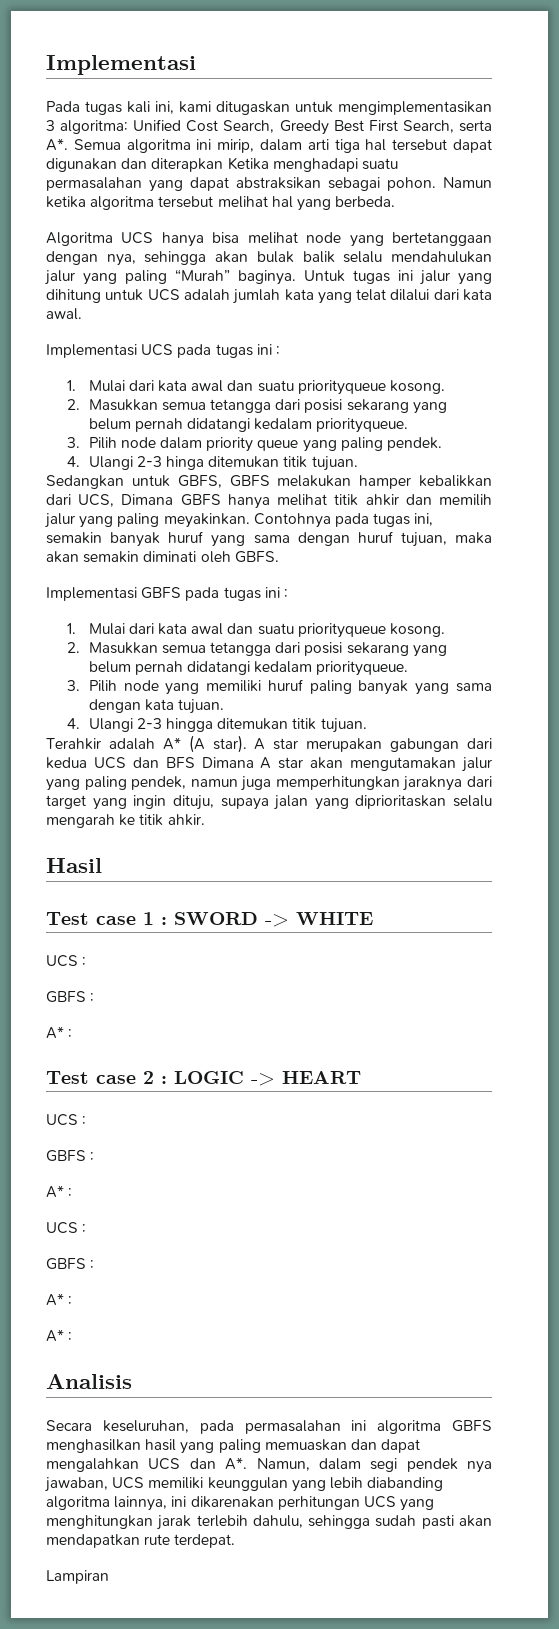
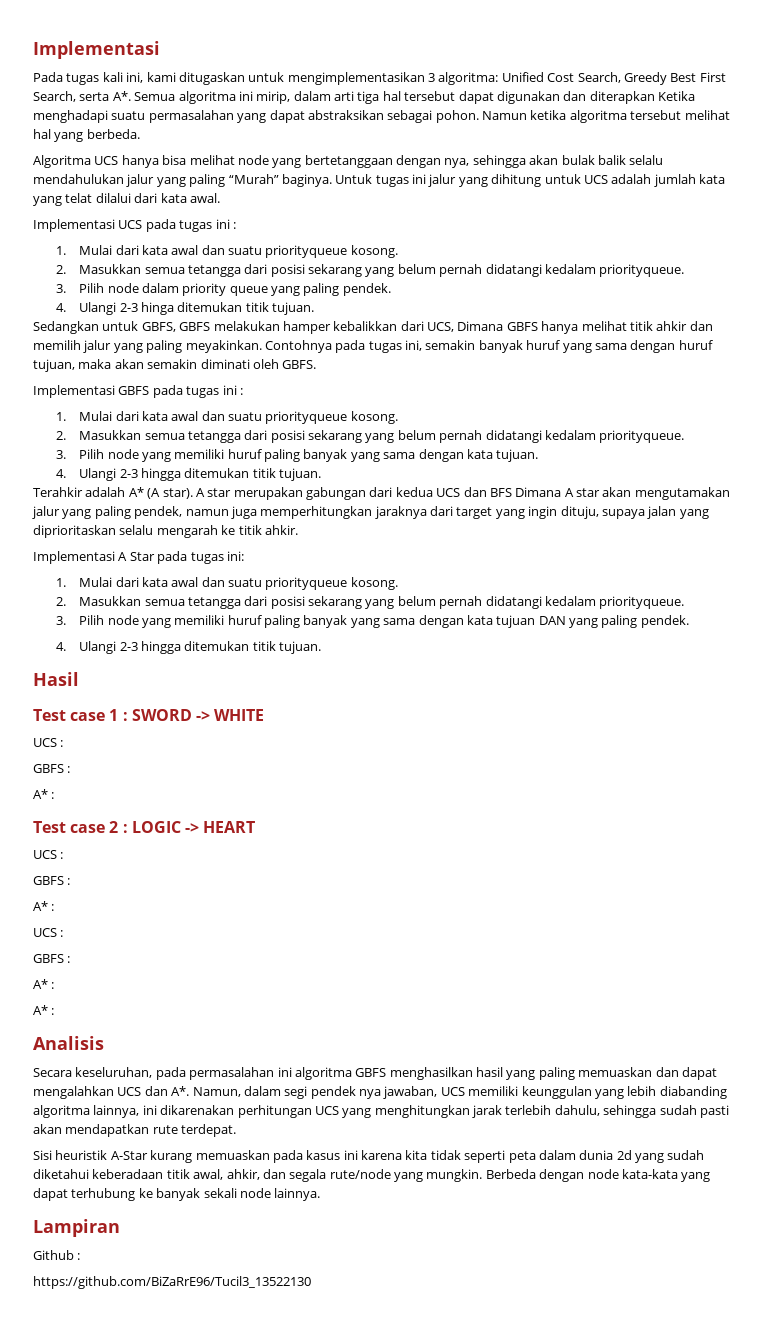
(205, 820) none -> [33,551,244,564] [56,577,398,590] [56,596,685,609] [56,615,689,628] [56,641,322,654] // Implementasi A Star pada tugas ini: // 1. Mulai dari kata awal dan suatu priorityqueue kosong. // 2. Masukkan semua tetangga dari posisi sekarang yang belum pernah didatangi kedalam priorityqueue. // 3. Pilih node yang memiliki huruf paling banyak yang sama dengan kata tujuan DAN yang paling pendek. // 4. Ulangi 2-3 hingga ditemukan titik tujuan.
[46,1570,109,1584] Lampiran -> [33,1150,705,1163] [33,1169,711,1182] [33,1188,321,1201] [33,1219,120,1237] [33,1250,81,1260] [33,1276,311,1289] Sisi heuristik A-Star kurang memuaskan pada kasus ini karena kita tidak seperti peta dalam dunia 2d yang sudah diketahui keberadaan titik awal, ahkir, dan segala rute/node yang mungkin. Berbeda dengan node kata-kata yang dapat terhubung ke banyak sekali node lainnya. // Lampiran // Github : // https://github.com/BiZaRrE96/Tucil3_13522130

